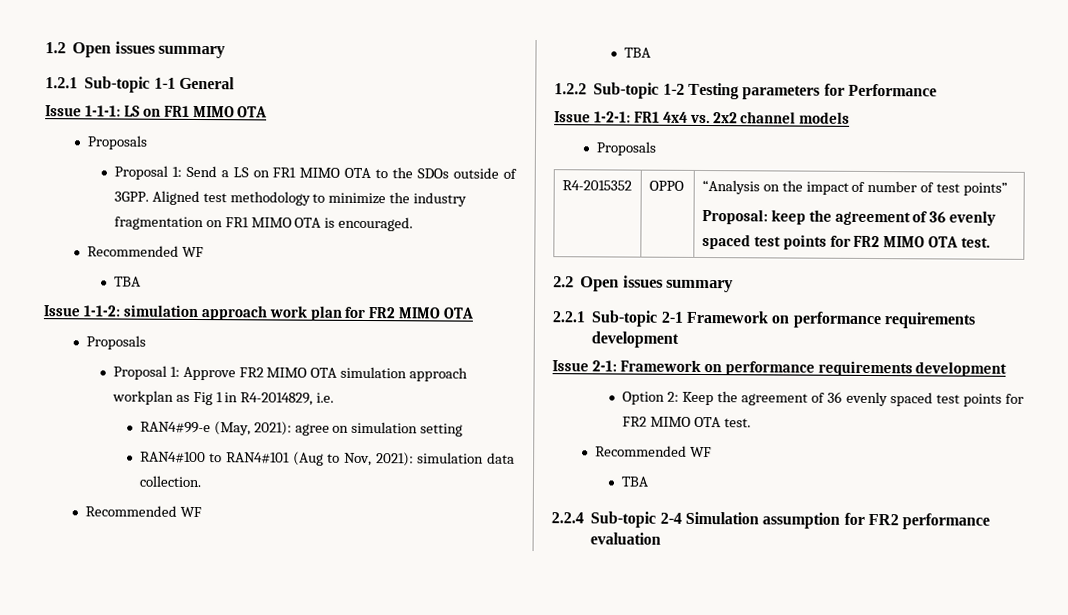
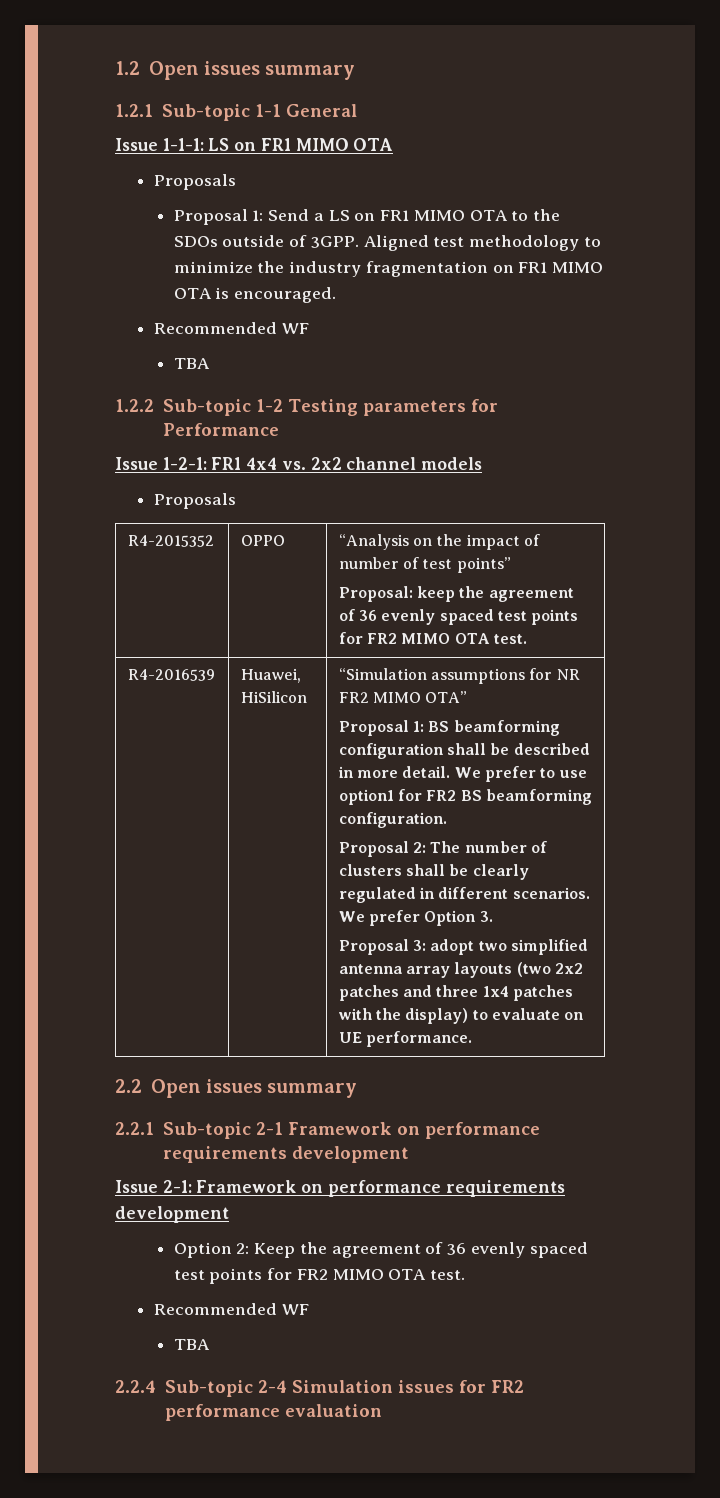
[43,304,474,321] [85,335,146,350] [112,365,469,382] [111,390,335,406] [139,421,464,437] [139,451,515,467] [138,475,201,488] [84,505,202,518] [623,47,651,58] // Issue 1-1-2: simulation approach work plan for FR2 MIMO OTA // Proposals // Proposal 1: Approve FR2 MIMO OTA simulation approach workplan as Fig 1 in R4-2014829, i.e. // RAN4#99-e (May, 2021): agree on simulation setting // RAN4#100 to RAN4#101 (Aug to Nov, 2021): simulation data collection. // Recommended WF // TBA -> (210, 363) none
(991, 242) none -> [127,669,215,681] [240,668,301,683] [240,691,307,703] [338,668,580,684] [338,691,468,703] [338,720,560,736] [338,743,590,759] [337,766,587,782] [338,789,592,805] [338,812,447,828] [338,841,547,857] [338,864,529,880] [338,887,590,903] [338,910,493,926] [338,939,588,955] [338,962,583,978] [338,985,573,1001] [337,1008,585,1024] [338,1031,472,1047] // R4-2016539 | Huawei, HiSilicon | “Simulation assumptions for NR FR2 MIMO OTA” // Proposal 1: BS beamforming configuration shall be described in more detail. We prefer to use option1 for FR2 BS beamforming configuration. // Proposal 2: The number of clusters shall be clearly regulated in different scenarios. We prefer Option 3. // Proposal 3: adopt two simplified antenna array layouts (two 2x2 patches and three 1x4 patches with the display) to evaluate on UE performance.
[762,512,841,529] assumption -> [397,1380,454,1393] issues

